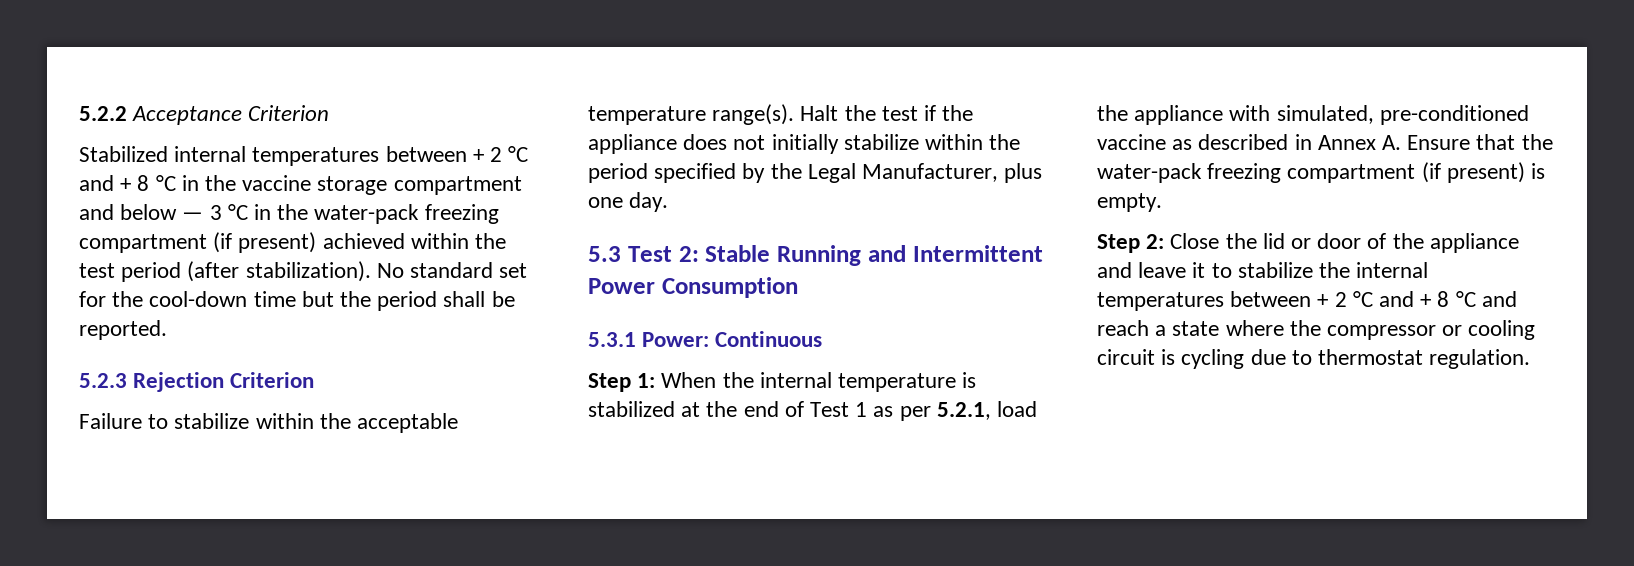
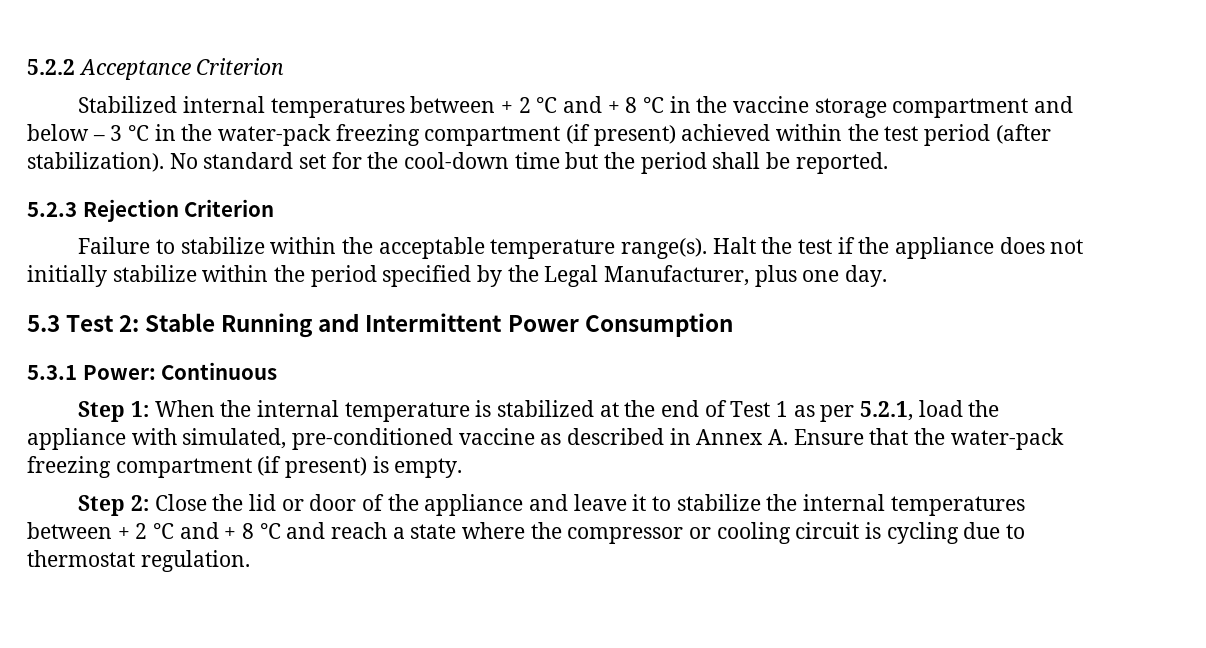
[182,212,204,220] — -> [92,135,105,141] –

